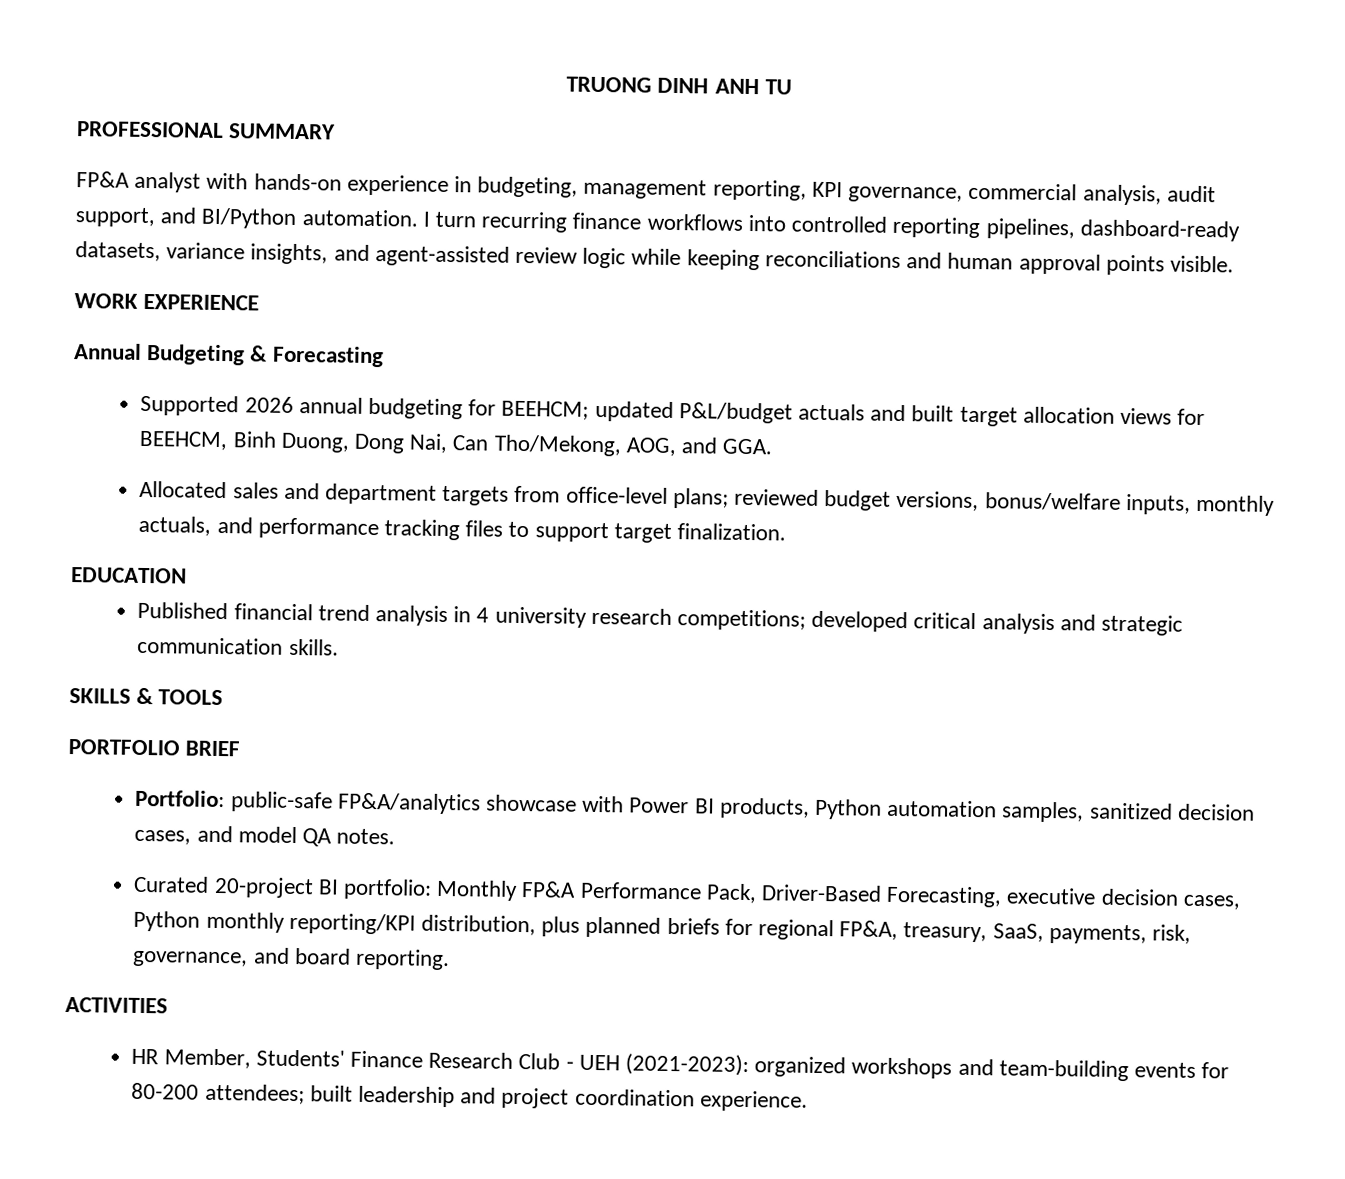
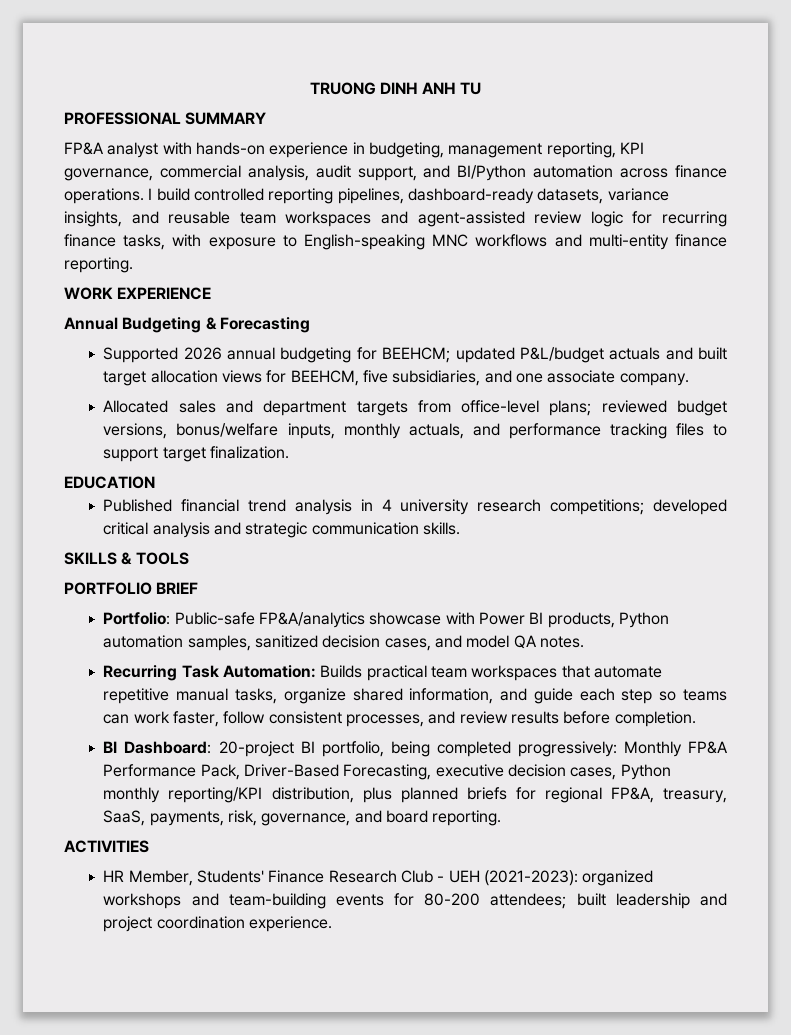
[301,209,786,233] automation. I turn recurring finance workflows into -> [533,165,728,178] [64,188,190,204] automation across finance operations. I build
[374,245,1234,276] agent-assisted review logic while keeping reconciliations and human approval points visible. -> [168,211,728,227] [64,234,728,250] [64,257,133,273] reusable team workspaces and agent-assisted review logic for recurring finance tasks, with exposure to English-speaking MNC workflows and multi-entity finance reporting.
[232,431,774,457] Binh Duong, Dong Nai, Can Tho/Mekong, AOG, and GGA. -> [363,370,689,386] five subsidiaries, and one associate company.
[230,791,333,813] public-safe -> [174,612,255,625] Public-safe
[133,875,433,900] Curated 20-project BI portfolio: -> [103,665,662,681] [103,688,728,704] [103,711,696,727] [103,741,617,757] Recurring Task Automation: Builds practical team workspaces that automate repetitive manual tasks, organize shared information, and guide each step so teams can work faster, follow consistent processes, and review results before completion. // BI Dashboard: 20-project BI portfolio, being completed progressively:

